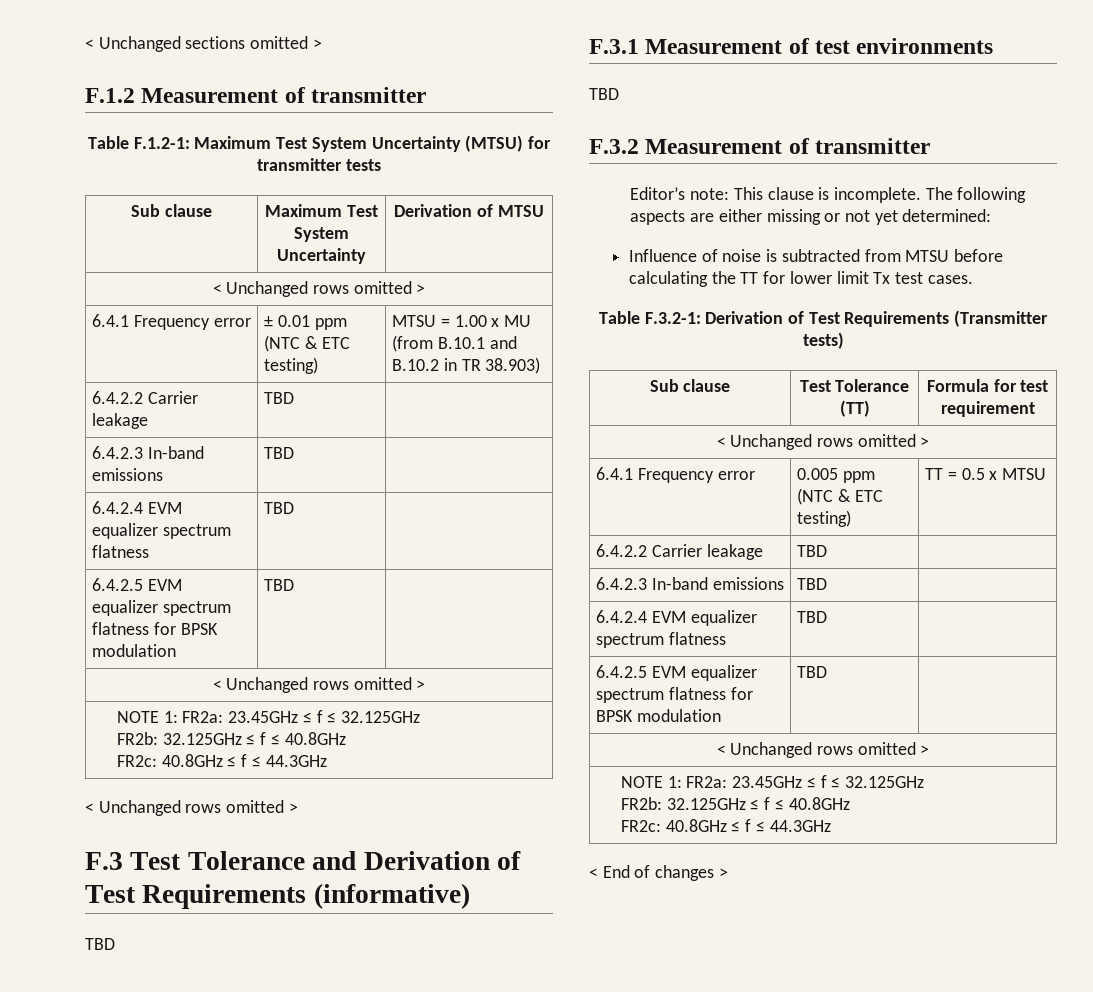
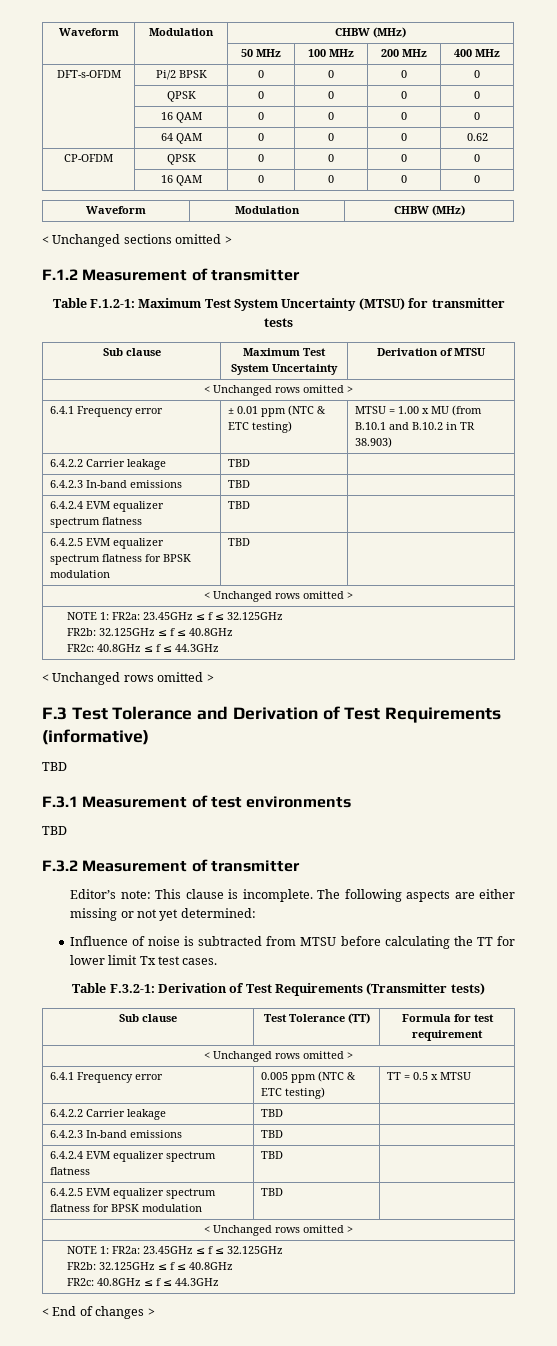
(85, 44) none -> [58,28,119,36] [149,28,214,36] [335,27,406,38] [241,49,281,57] [308,49,354,57] [381,49,427,57] [454,49,500,57] [56,70,121,78] [155,70,207,80] [258,70,264,78] [328,70,334,78] [401,70,407,78] [474,70,480,78] [166,91,196,102] [258,91,264,99] [328,91,334,99] [401,91,407,99] [474,91,480,99] [160,112,202,123] [258,112,264,120] [328,112,334,120] [401,112,407,120] [474,112,480,120] [160,133,202,144] [258,133,264,141] [328,133,334,141] [401,133,407,141] [466,133,488,141] [64,154,113,162] [166,154,196,165] [258,154,264,162] [328,154,334,162] [401,154,407,162] [474,154,480,162] [160,175,202,186] [258,175,264,183] [328,175,334,183] [401,175,407,183] [474,175,480,183] [86,206,146,214] [235,206,300,214] [393,205,465,216] Waveform | Modulation | CHBW (MHz) // | | 50 MHz | 100 MHz | 200 MHz | 400 MHz // DFT-s-OFDM | Pi/2 BPSK | 0 | 0 | 0 | 0 // | QPSK | 0 | 0 | 0 | 0 // | 16 QAM | 0 | 0 | 0 | 0 // | 64 QAM | 0 | 0 | 0 | 0.62 // CP-OFDM | QPSK | 0 | 0 | 0 | 0 // | 16 QAM | 0 | 0 | 0 | 0 // Waveform | Modulation | CHBW (MHz) //

